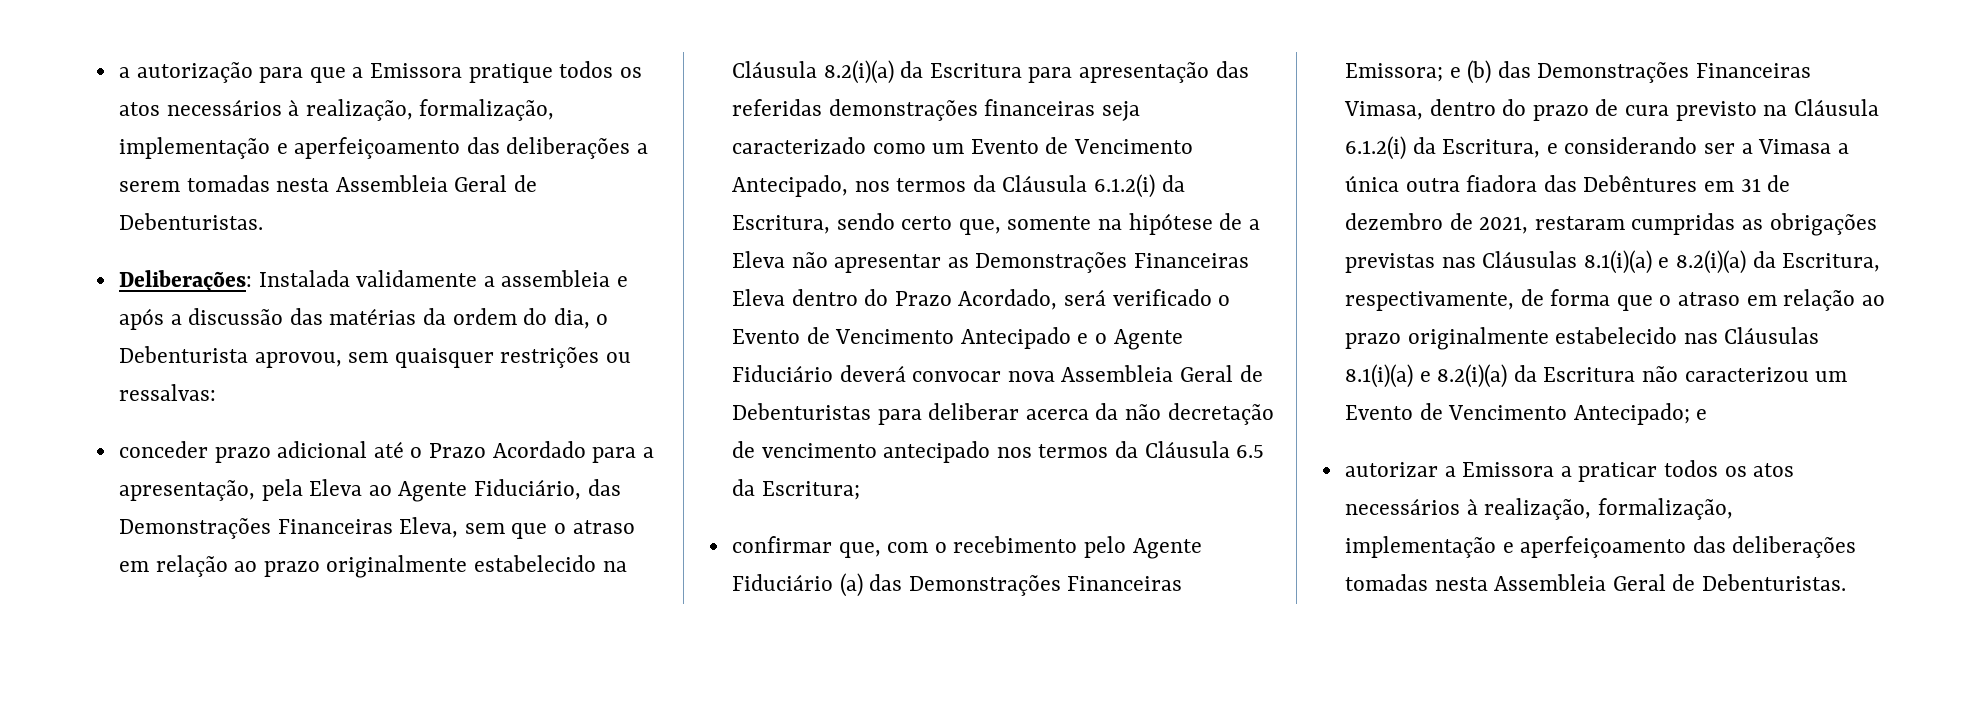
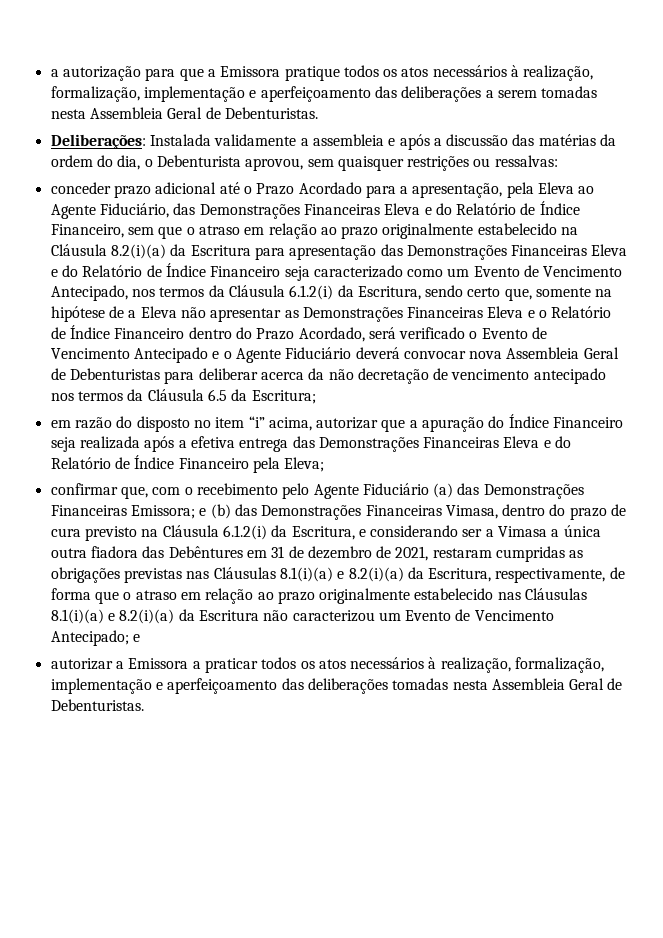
[399,517,459,538] Eleva, -> [384,201,580,215] [50,224,124,238] Eleva e do Relatório de Índice Financeiro,
[731,99,1096,121] referidas demonstrações financeiras -> [406,244,628,260] [50,263,281,277] Demonstrações Financeiras Eleva e do Relatório de Índice Financeiro
(785, 297) none -> [527,306,612,318] [50,325,185,339] e o Relatório de Índice Financeiro
(860, 490) none -> [50,414,624,432] [50,436,572,452] [50,455,325,473] // em razão do disposto no item “i” acima, autorizar que a apuração do Índice Financeiro seja realizada após a efetiva entrega das Demonstrações Financeiras Eleva e do Relatório de Índice Financeiro pela Eleva;

